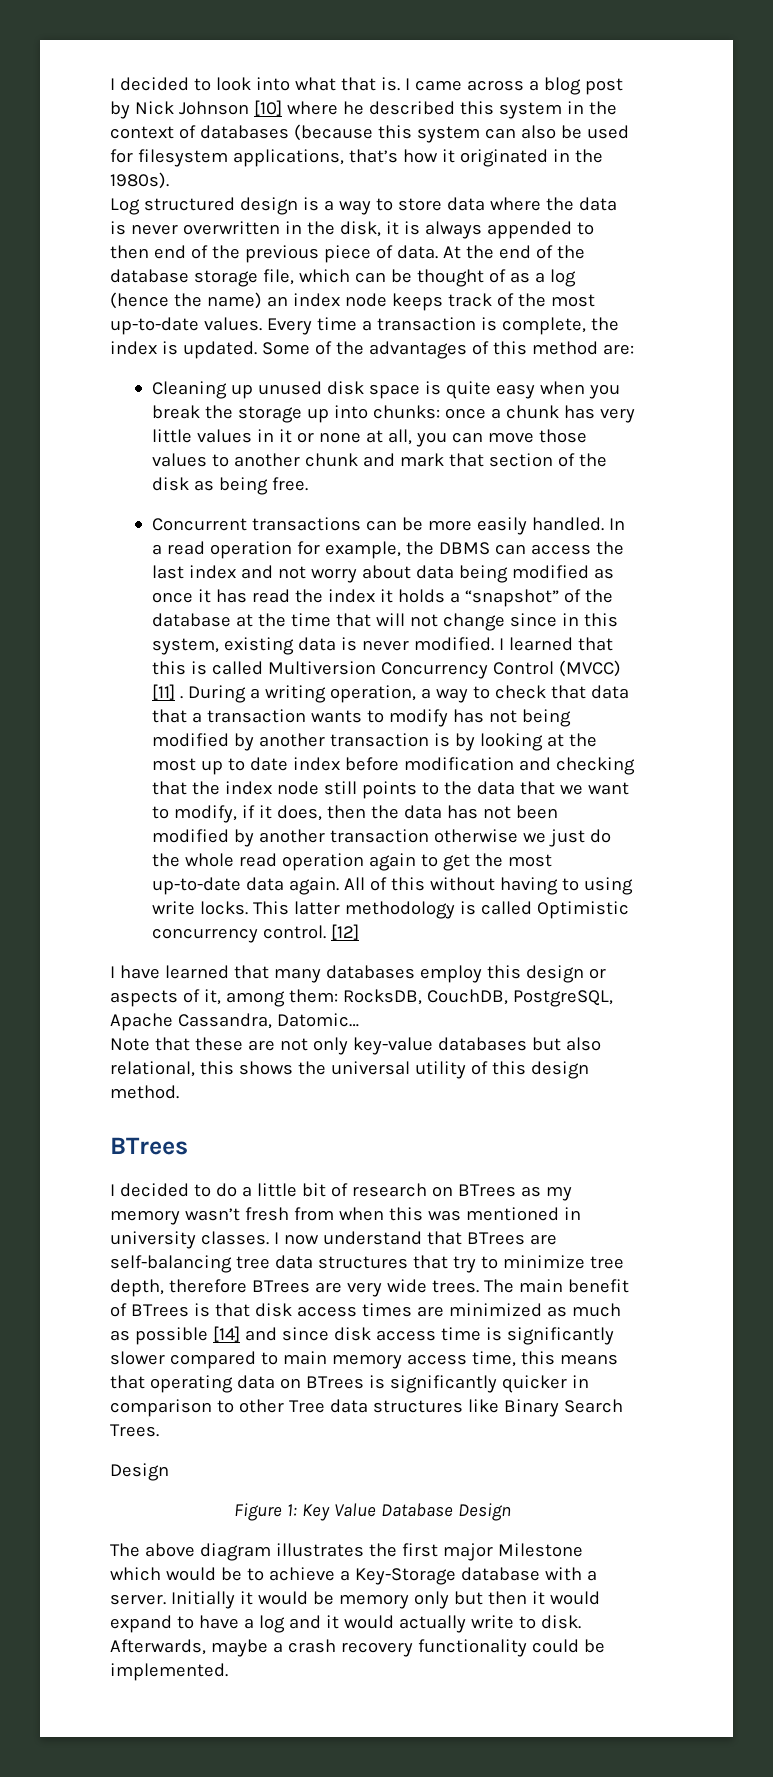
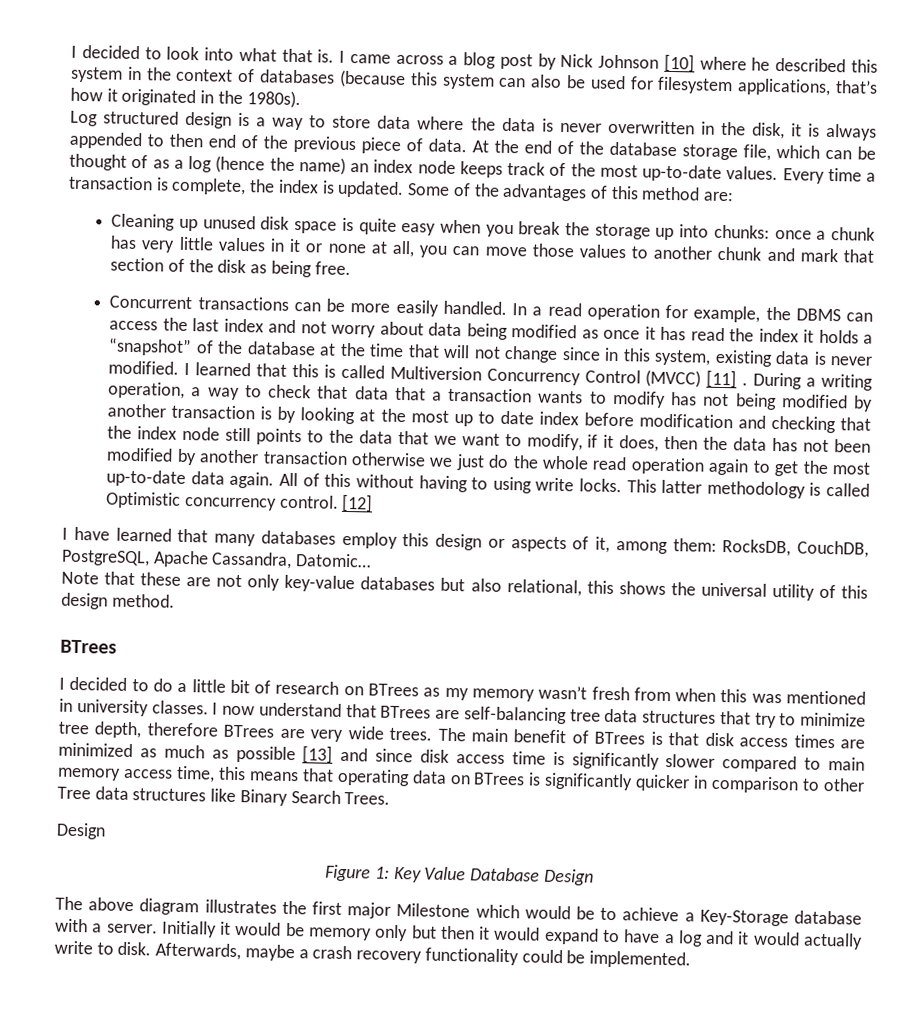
[212,1326,240,1342] [14] -> [302,745,334,764] [13]

